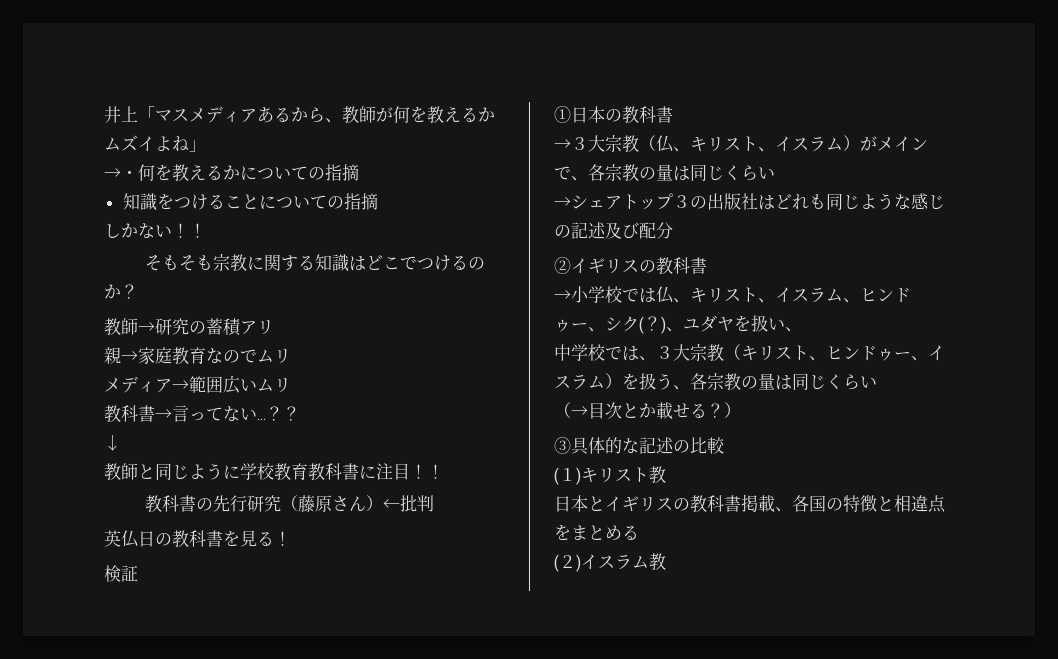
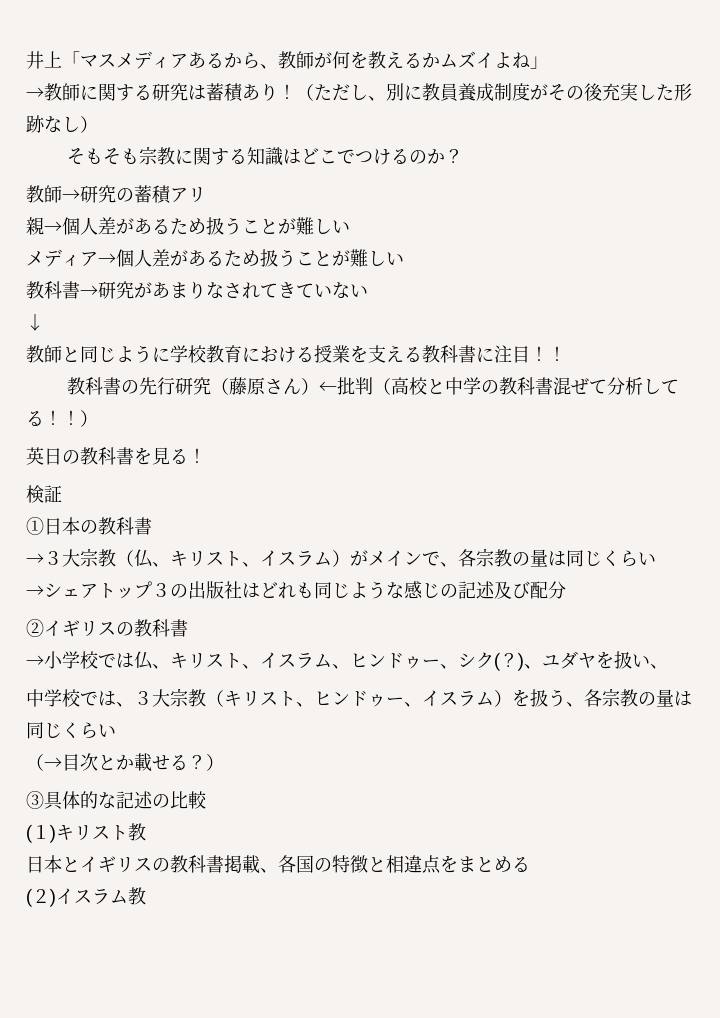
[121,164,359,182] [122,193,378,211] [104,223,206,238] ・何を教えるかについての指摘 // 知識をつけることについての指摘 // しかない！！ -> [44,83,692,102] [26,115,98,133] 教師に関する研究は蓄積あり！（ただし、別に教員養成制度がその後充実した形跡なし）
[138,347,291,365] [104,375,291,394] 家庭教育なのでムリ // メディア→範囲広いムリ -> [62,217,350,235] [26,249,404,267] 個人差があるため扱うことが難しい // メディア→個人差があるため扱うことが難しい
[172,405,300,422] 言ってない…？？ -> [98,281,368,299] 研究があまりなされてきていない
(308, 471) none -> [242,345,422,363] における授業を支える
(435, 503) none -> [372,377,679,395] [26,410,98,427] （高校と中学の教科書混ぜて分析してる！！）
[121,530,139,548] 仏 -> (44, 456) none

